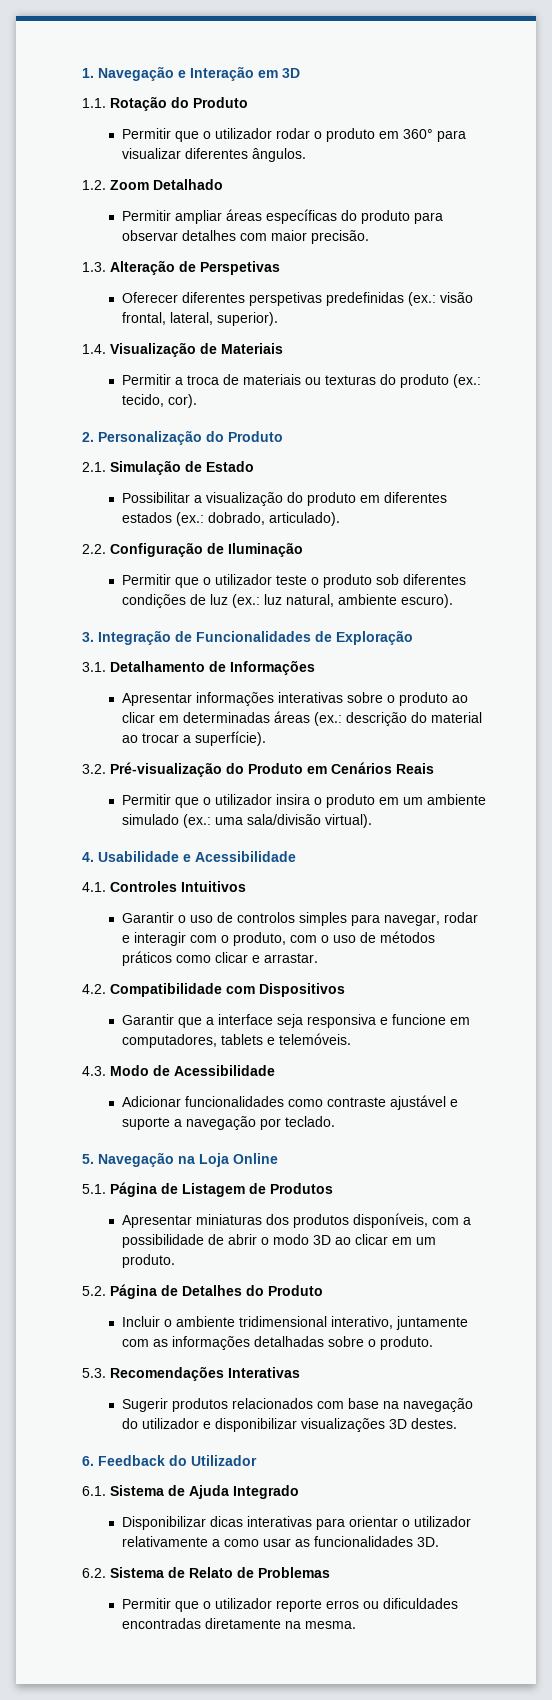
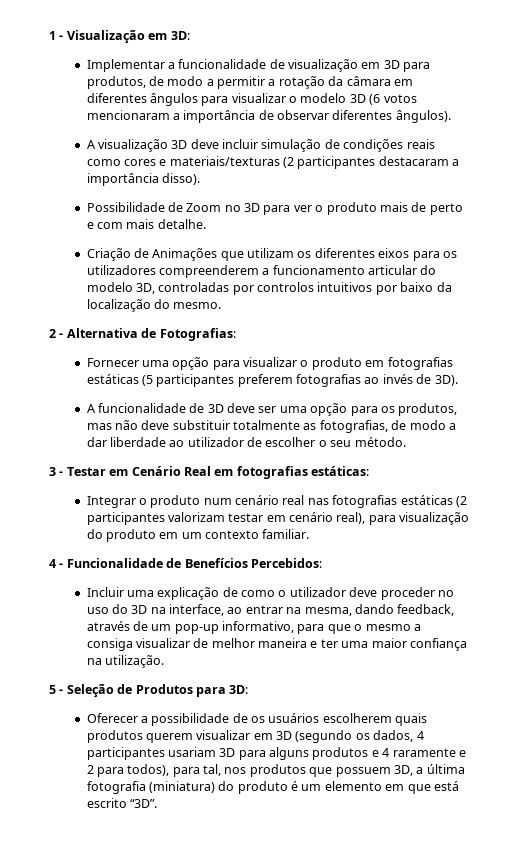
[82,66,300,81] [82,96,248,111] [121,128,466,142] [121,148,306,162] [82,179,223,190] [121,209,443,224] [121,230,369,244] [82,260,280,275] [121,292,473,306] [121,312,278,326] [82,342,283,357] [121,374,481,388] [121,394,197,408] [82,430,283,445] [82,460,254,475] [121,492,447,506] [121,512,340,526] [82,542,303,557] [121,574,466,588] [121,594,453,608] [82,630,413,645] [82,660,315,675] [121,692,468,706] [121,711,482,726] [121,731,266,746] [82,762,434,777] [121,794,486,808] [121,814,372,828] [82,851,296,862] [82,881,246,892] [121,912,478,926] [121,931,435,946] [121,951,318,966] [82,983,345,997] [121,1014,470,1028] [121,1033,351,1048] [82,1065,275,1076] [121,1095,458,1110] [121,1116,335,1130] [82,1152,278,1167] [82,1182,333,1197] [121,1213,471,1228] [121,1234,436,1248] [121,1254,175,1268] [82,1284,323,1299] [121,1316,468,1330] [121,1336,433,1350] [82,1366,300,1381] [121,1398,473,1412] [121,1418,457,1432] [82,1455,257,1466] [82,1485,299,1499] [121,1516,471,1530] [121,1536,439,1547] [82,1567,330,1578] [121,1598,458,1612] [121,1618,356,1629] 1. Navegação e Interação em 3D // 1.1. Rotação do Produto // Permitir que o utilizador rodar o produto em 360° para visualizar diferentes ângulos. // 1.2. Zoom Detalhado // Permitir ampliar áreas específicas do produto para observar detalhes com maior precisão. // 1.3. Alteração de Perspetivas // Oferecer diferentes perspetivas predefinidas (ex.: visão frontal, lateral, superior). // 1.4. Visualização de Materiais // Permitir a troca de materiais ou texturas do produto (ex.: tecido, cor). // 2. Personalização do Produto // 2.1. Simulação de Estado // Possibilitar a visualização do produto em diferentes estados (ex.: dobrado, articulado). // 2.2. Configuração de Iluminação // Permitir que o utilizador teste o produto sob diferentes condições de luz (ex.: luz natural, ambiente escuro). // 3. Integração de Funcionalidades de Exploração // 3.1. Detalhamento de Informações // Apresentar informações interativas sobre o produto ao clicar em determinadas áreas (ex.: descrição do material ao trocar a superfície). // 3.2. Pré-visualização do Produto em Cenários Reais // Permitir que o utilizador insira o produto em um ambiente simulado (ex.: uma sala/divisão virtual). // 4. Usabilidade e Acessibilidade // 4.1. Controles Intuitivos // Garantir o uso de controlos simples para navegar, rodar e interagir com o produto, com o uso de métodos práticos como clicar e arrastar. // 4.2. Compatibilidade com Dispositivos // Garantir que a interface seja responsiva e funcione em computadores, tablets e telemóveis. // 4.3. Modo de Acessibilidade // Adicionar funcionalidades como contraste ajustável e suporte a navegação por teclado. // 5. Navegação na Loja Online // 5.1. Página de Listagem de Produtos // Apresentar miniaturas dos produtos disponíveis, com a possibilidade de abrir o modo 3D ao clicar em um produto. // 5.2. Página de Detalhes do Produto // Incluir o ambiente tridimensional interativo, juntamente com as informações detalhadas sobre o produto. // 5.3. Recomendações Interativas // Sugerir produtos relacionados com base na navegação do utilizador e disponibilizar visualizações 3D destes. // 6. Feedback do Utilizador // 6.1. Sistema de Ajuda Integrado // Disponibilizar dicas interativas para orientar o utilizador relativamente a como usar as funcionalidades 3D. // 6.2. Sistema de Relato de Problemas // Permitir que o utilizador reporte erros ou dificuldades encontradas diretamente na mesma. -> [49,30,190,44] [86,59,431,72] [86,76,413,89] [86,93,417,106] [86,110,451,123] [86,139,435,152] [86,156,460,169] [86,173,200,186] [86,202,463,215] [86,219,206,229] [86,248,457,261] [86,265,437,278] [86,282,452,295] [86,299,222,312] [49,328,236,341] [86,357,453,370] [86,374,458,387] [86,403,458,416] [86,420,456,433] [86,437,406,447] [49,466,369,479] [86,495,467,508] [86,512,470,525] [86,529,310,542] [49,558,322,568] [86,587,454,600] [86,604,455,616] [86,621,421,634] [86,638,467,651] [86,655,164,668] [49,684,249,698] [86,713,428,726] [86,730,424,743] [86,747,466,760] [86,764,465,777] [86,781,459,794] [86,798,157,808] 1 - Visualização em 3D: // Implementar a funcionalidade de visualização em 3D para produtos, de modo a permitir a rotação da câmara em diferentes ângulos para visualizar o modelo 3D (6 votos mencionaram a importância de observar diferentes ângulos). // A visualização 3D deve incluir simulação de condições reais como cores e materiais/texturas (2 participantes destacaram a importância disso). // Possibilidade de Zoom no 3D para ver o produto mais de perto e com mais detalhe. // Criação de Animações que utilizam os diferentes eixos para os utilizadores compreenderem a funcionamento articular do modelo 3D, controladas por controlos intuitivos por baixo da localização do mesmo. // 2 - Alternativa de Fotografias: // Fornecer uma opção para visualizar o produto em fotografias estáticas (5 participantes preferem fotografias ao invés de 3D). // A funcionalidade de 3D deve ser uma opção para os produtos, mas não deve substituir totalmente as fotografias, de modo a dar liberdade ao utilizador de escolher o seu método. // 3 - Testar em Cenário Real em fotografias estáticas: // Integrar o produto num cenário real nas fotografias estáticas (2 participantes valorizam testar em cenário real), para visualização do produto em um contexto familiar. // 4 - Funcionalidade de Benefícios Percebidos: // Incluir uma explicação de como o utilizador deve proceder no uso do 3D na interface, ao entrar na mesma, dando feedback, através de um pop-up informativo, para que o mesmo a consiga visualizar de melhor maneira e ter uma maior confiança na utilização. // 5 - Seleção de Produtos para 3D: // Oferecer a possibilidade de os usuários escolherem quais produtos querem visualizar em 3D (segundo os dados, 4 participantes usariam 3D para alguns produtos e 4 raramente e 2 para todos), para tal, nos produtos que possuem 3D, a última fotografia (miniatura) do produto é um elemento em que está escrito “3D”.

